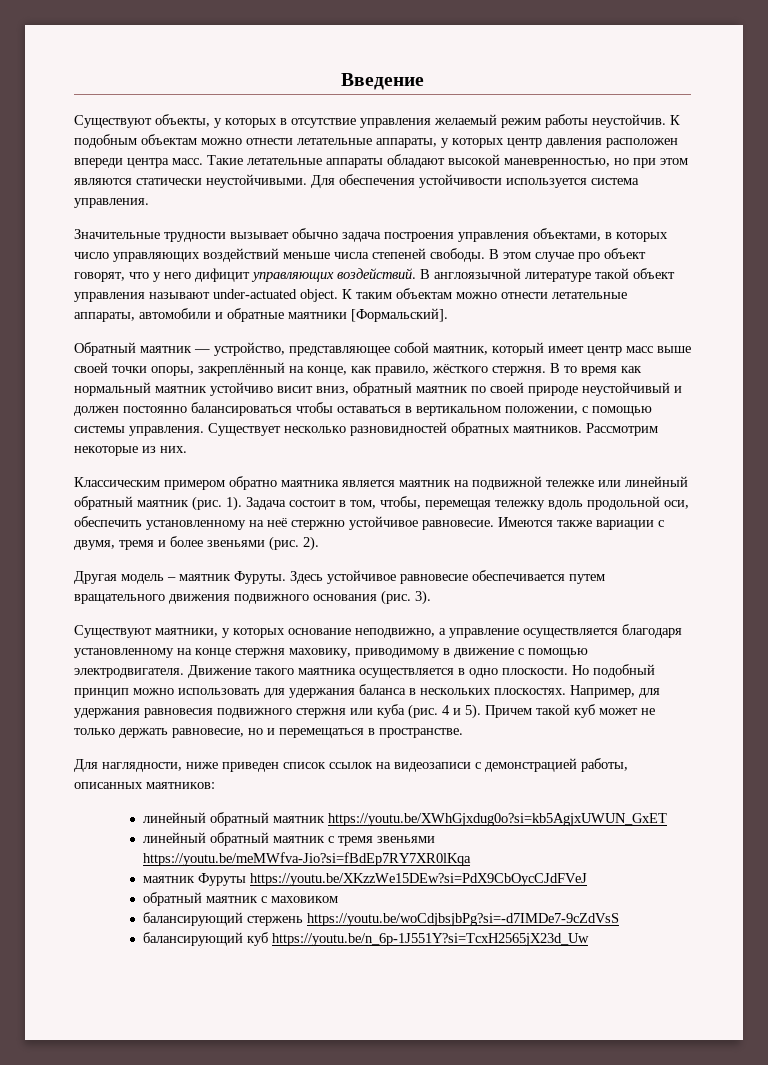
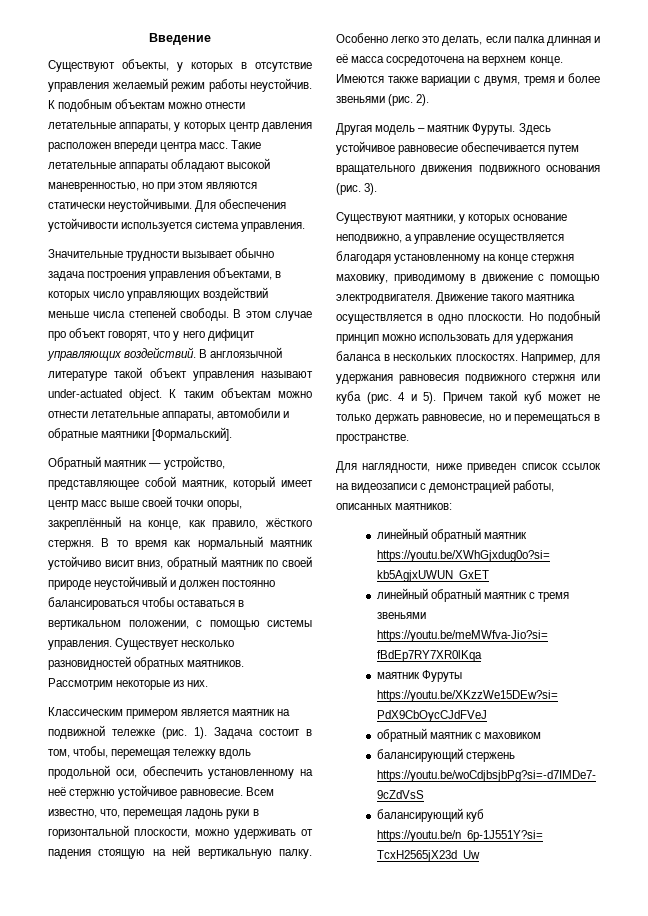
[229,476,339,490] обратно маятника -> (179, 714) none
[598,476,688,487] [74,496,189,510] или линейный обратный маятник -> (155, 732) none
(494, 525) none -> [246,787,275,796] [48,809,259,819] [48,825,313,839] [48,845,312,859] [336,33,600,46] [336,54,563,66] Всем известно, что, перемещая ладонь руки в горизонтальной плоскости, можно удерживать от падения стоящую на ней вертикальную палку. Особенно легко это делать, если палка длинная и её масса сосредоточена на верхнем конце.

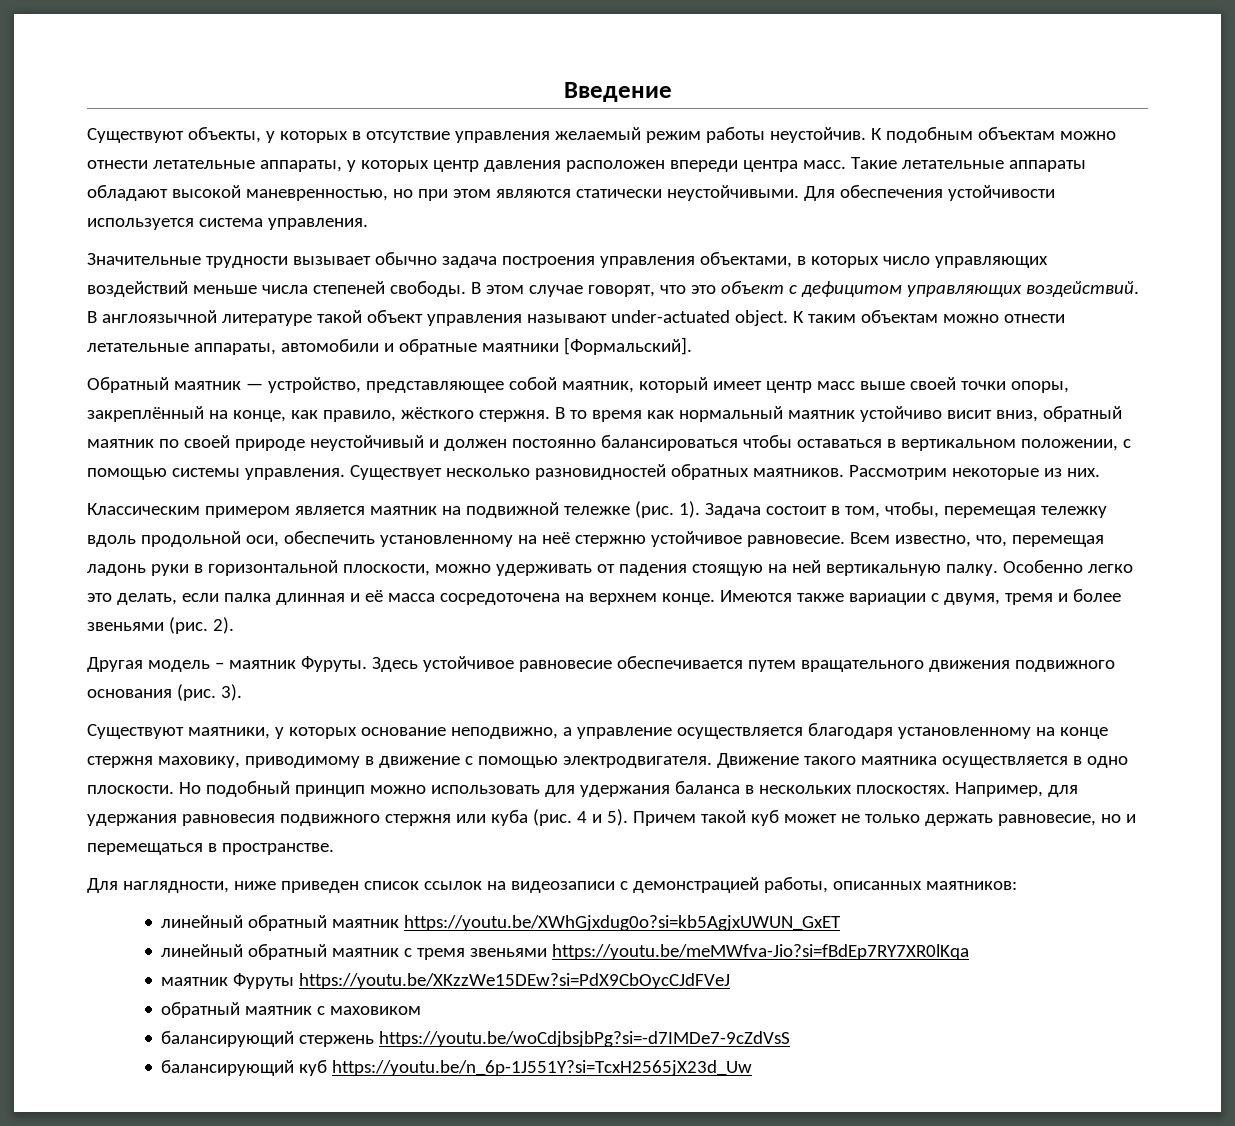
[48,328,255,341] про объект говорят, что у него дифицит -> [587,281,902,297] говорят, что это объект с дефицитом

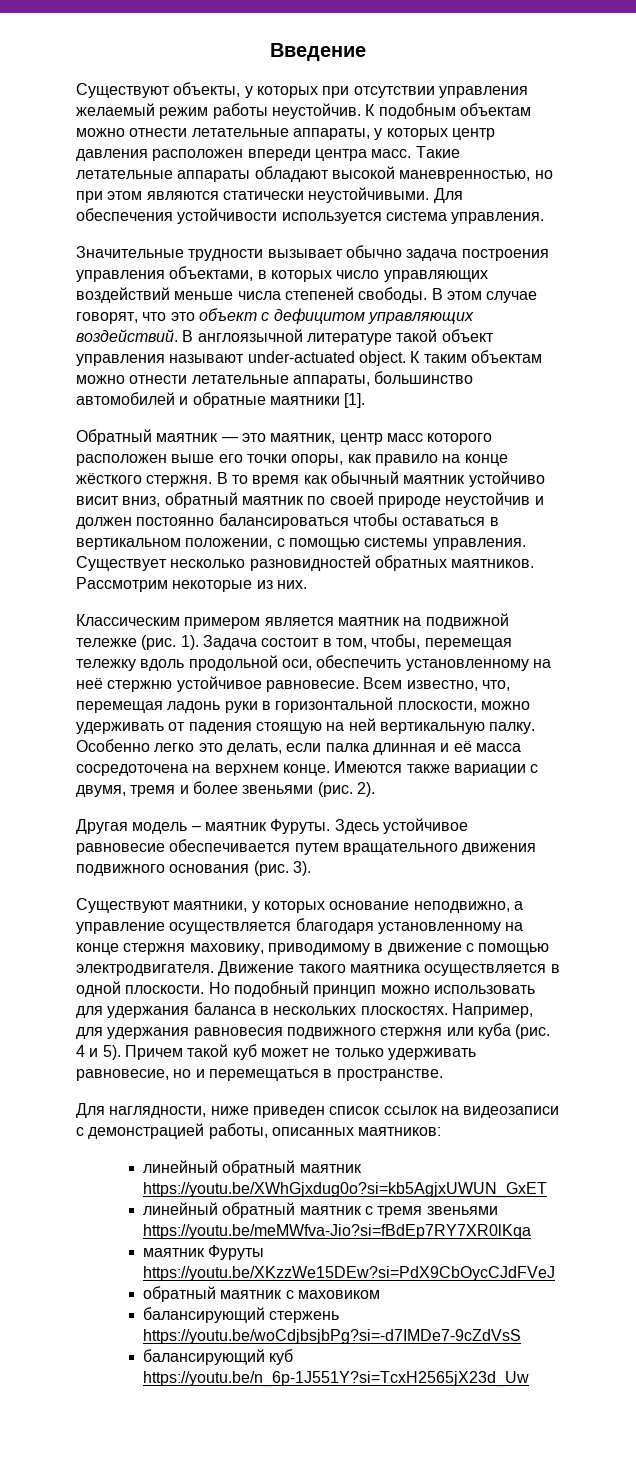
[351,131,450,143] в отсутствие -> [322,86,435,98] при отсутствии
[280,339,379,352] автомобили -> [374,371,474,384] [76,392,175,405] большинство автомобилей
[563,337,692,355] [Формальский]. -> [344,393,366,408] [1].
[267,377,1069,393] [87,406,396,422] устройство, представляющее собой маятник, который имеет центр масс выше своей точки опоры, закреплённый на конце, как правило, -> [241,433,493,445] [76,454,508,466] это маятник, центр масс которого расположен выше его точки опоры, как правило на конце
[678,406,783,422] нормальный -> [330,471,399,484] обычный
[309,435,424,451] неустойчивый -> [445,492,531,508] неустойчив
[1086,756,1128,768] одно -> [76,981,121,997] одной
[924,814,993,826] держать -> [387,1048,476,1060] удерживать

